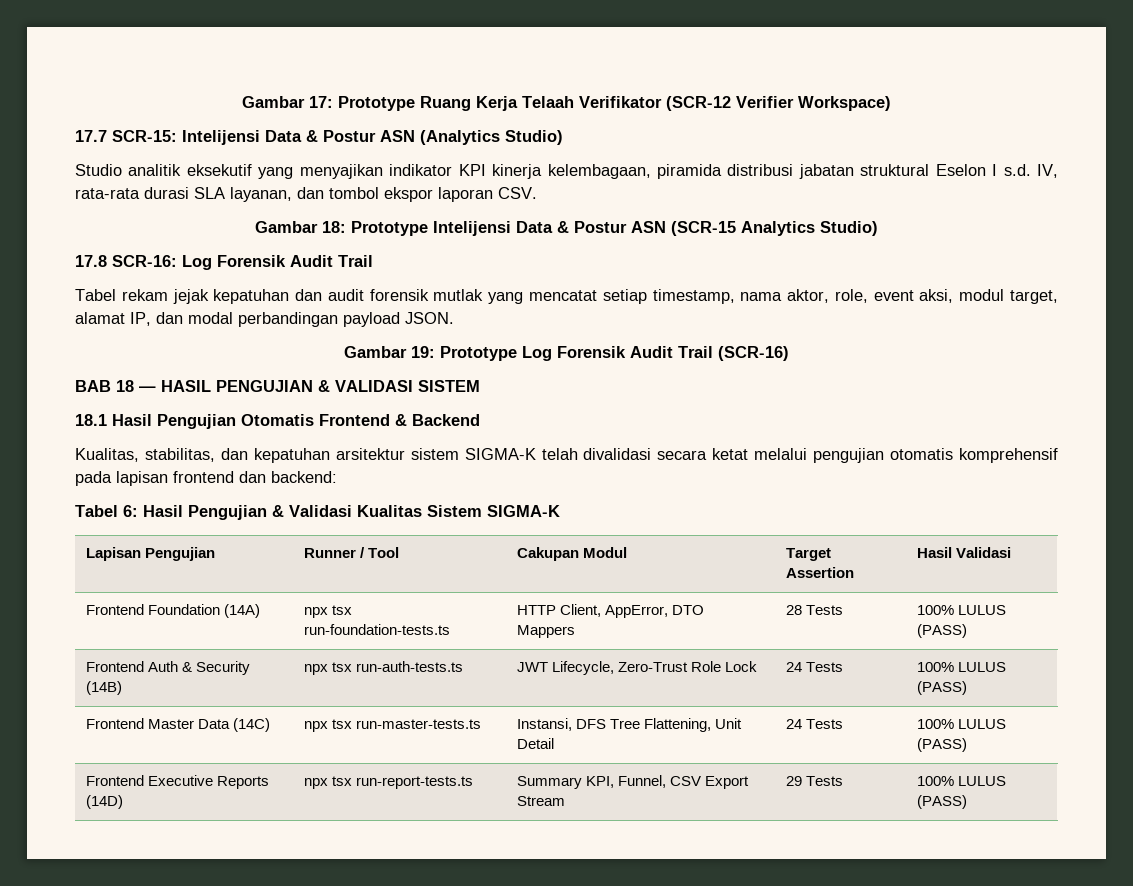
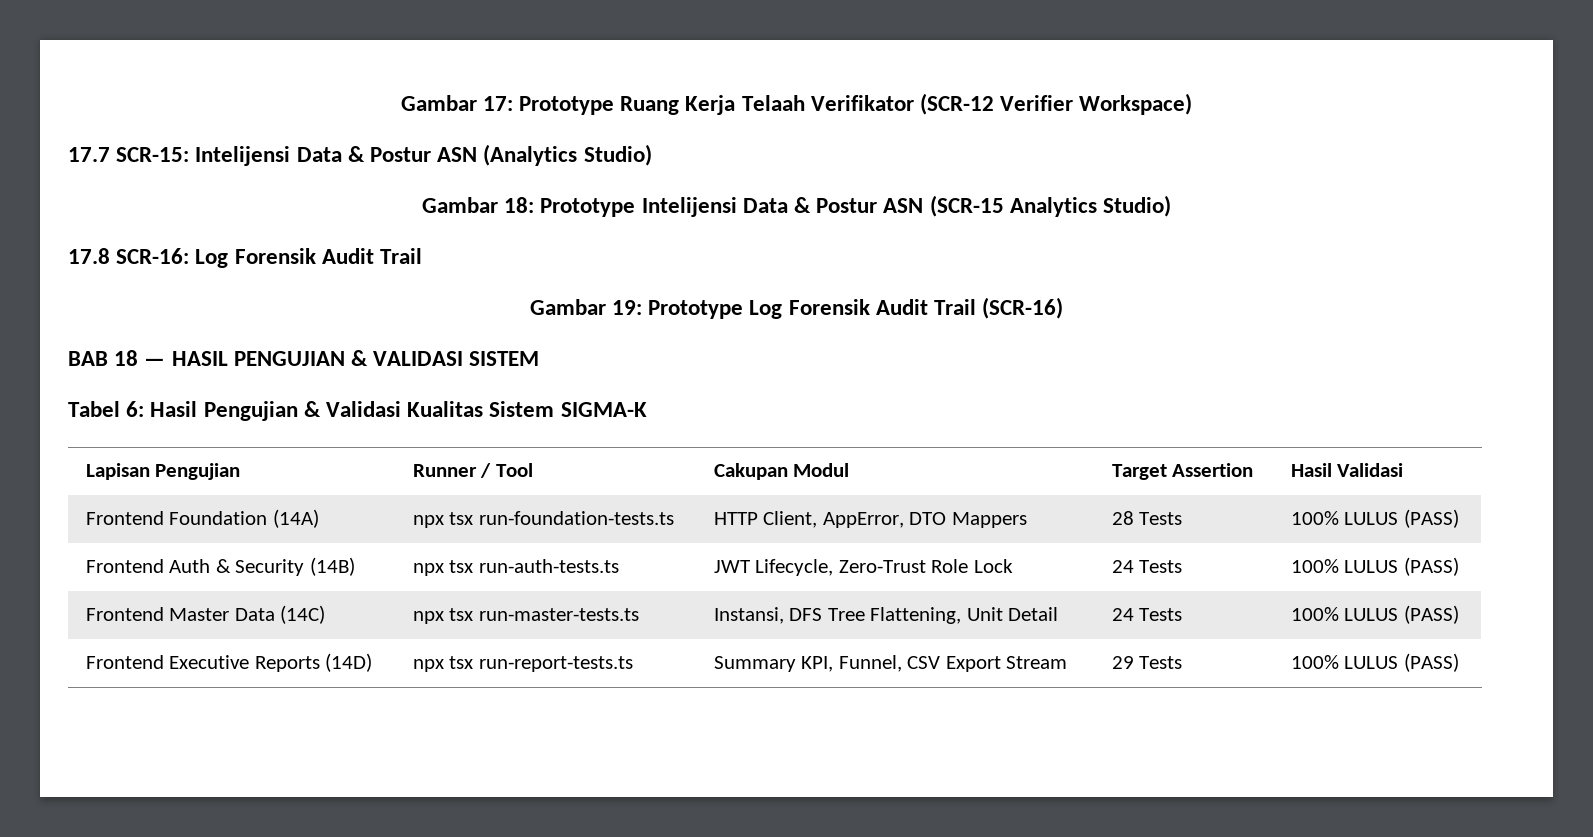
[75,164,1058,179] [75,187,537,202] // Studio analitik eksekutif yang menyajikan indikator KPI kinerja kelembagaan, piramida distribusi jabatan struktural Eselon I s.d. IV, rata-rata durasi SLA layanan, dan tombol ekspor laporan CSV. -> (652, 155) none
[75,289,1059,304] [75,312,454,327] // Tabel rekam jejak kepatuhan dan audit forensik mutlak yang mencatat setiap timestamp, nama aktor, role, event aksi, modul target, alamat IP, dan modal perbandingan payload JSON. -> (423, 256) none
[75,414,480,429] [75,448,1059,463] [75,471,337,486] // 18.1 Hasil Pengujian Otomatis Frontend & Backend // Kualitas, stabilitas, dan kepatuhan arsitektur sistem SIGMA-K telah divalidasi secara ketat melalui pengujian otomatis komprehensif pada lapisan frontend dan backend: -> (540, 358) none

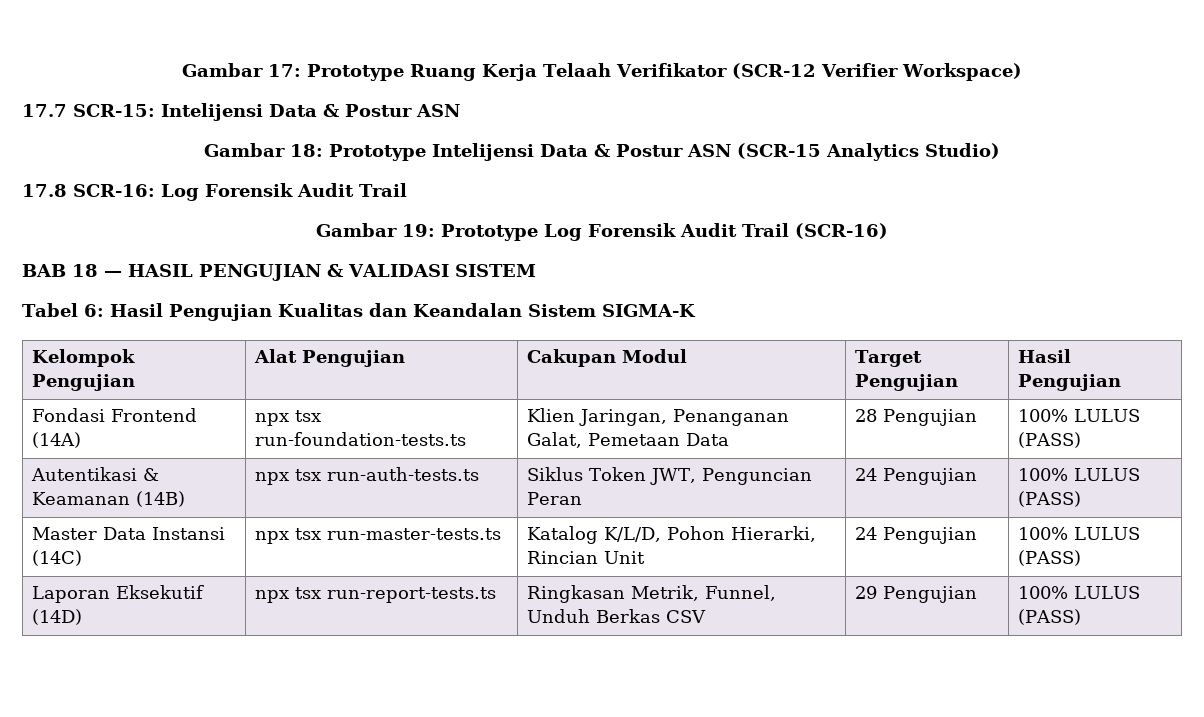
[483,144,652,166] (Analytics Studio) -> (460, 110) none
[303,401,484,417] & Validasi Kualitas -> [277,303,522,317] Kualitas dan Keandalan
[85,463,241,480] [412,463,533,478] Lapisan Pengujian | Runner / Tool -> [32,349,136,367] [32,374,136,391] [254,349,406,367] Kelompok Pengujian | Alat Pengujian
[1172,463,1254,477] [1290,463,1404,477] [85,511,268,525] Assertion | Hasil Validasi // Frontend Foundation -> [855,374,959,391] [1018,349,1072,363] [1018,374,1122,391] [32,408,198,422] Pengujian | Hasil Pengujian // Fondasi Frontend
[713,511,1027,528] HTTP Client, AppError, DTO Mappers -> [527,408,790,426] [527,432,730,448] Klien Jaringan, Penanganan Galat, Pemetaan Data
[1139,512,1183,525] [1290,509,1459,528] [85,559,305,576] Tests | 100% LULUS (PASS) // Frontend Auth & Security -> [883,409,978,426] [1018,409,1141,422] [1018,432,1082,448] [31,467,160,481] [32,492,131,505] Pengujian | 100% LULUS (PASS) // Autentikasi & Keamanan
[713,559,1013,576] [1111,560,1183,573] [1290,557,1459,576] [85,607,164,621] JWT Lifecycle, Zero-Trust Role Lock | 24 Tests | 100% LULUS (PASS) // Frontend -> [527,467,813,485] [527,492,583,505] [855,468,978,485] [1018,468,1141,481] [1018,491,1082,507] Siklus Token JWT, Penguncian Peran | 24 Pengujian | 100% LULUS (PASS) //
(275, 614) none -> [152,527,226,540] Instansi
[713,607,962,624] Instansi, DFS Tree Flattening, -> [527,526,817,544] [527,551,599,564] Katalog K/L/D, Pohon Hierarki, Rincian
[1008,607,1059,621] [1111,608,1183,621] [1290,605,1459,624] [85,655,320,672] Detail | 24 Tests | 100% LULUS (PASS) // Frontend Executive Reports -> [855,527,978,544] [1018,527,1141,540] [1018,550,1082,566] [32,585,205,603] | 24 Pengujian | 100% LULUS (PASS) // Laporan Eksekutif
[713,655,902,672] Summary KPI, Funnel, -> [527,585,777,603] [527,609,661,623] Ringkasan Metrik, Funnel, Unduh Berkas
[945,656,1068,672] Export Stream -> (707, 616) none
[1139,656,1183,669] Tests -> [883,586,978,603] Pengujian

